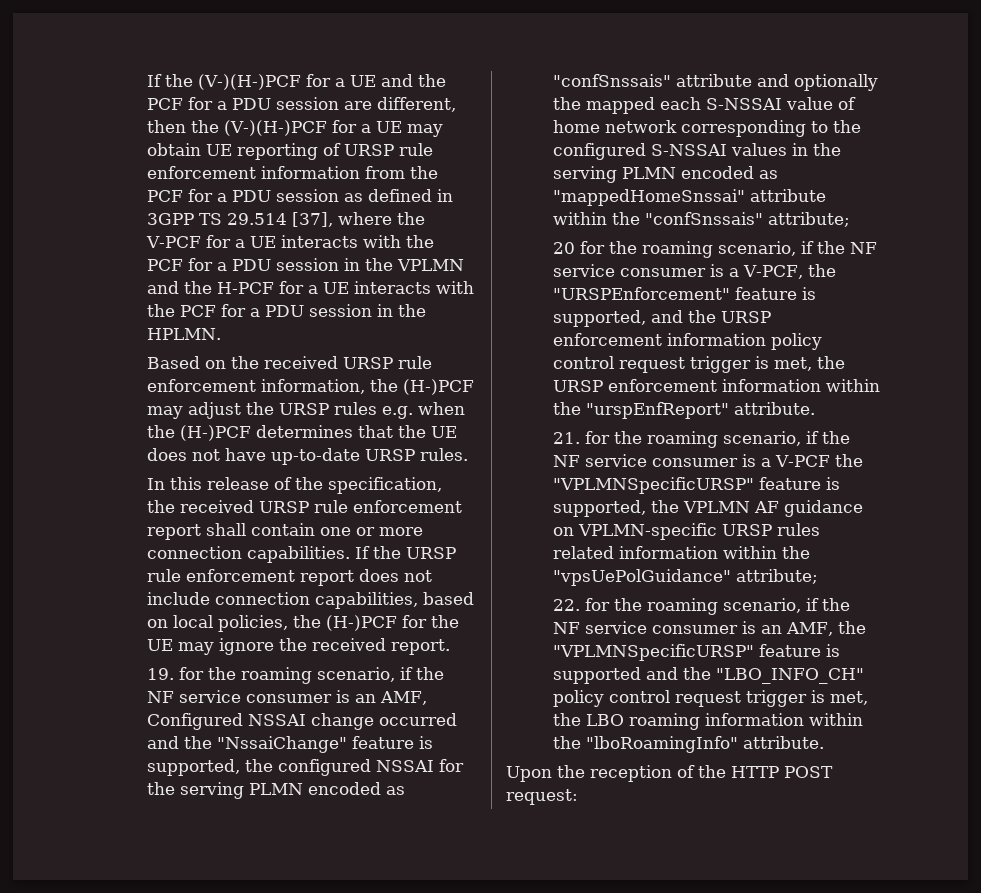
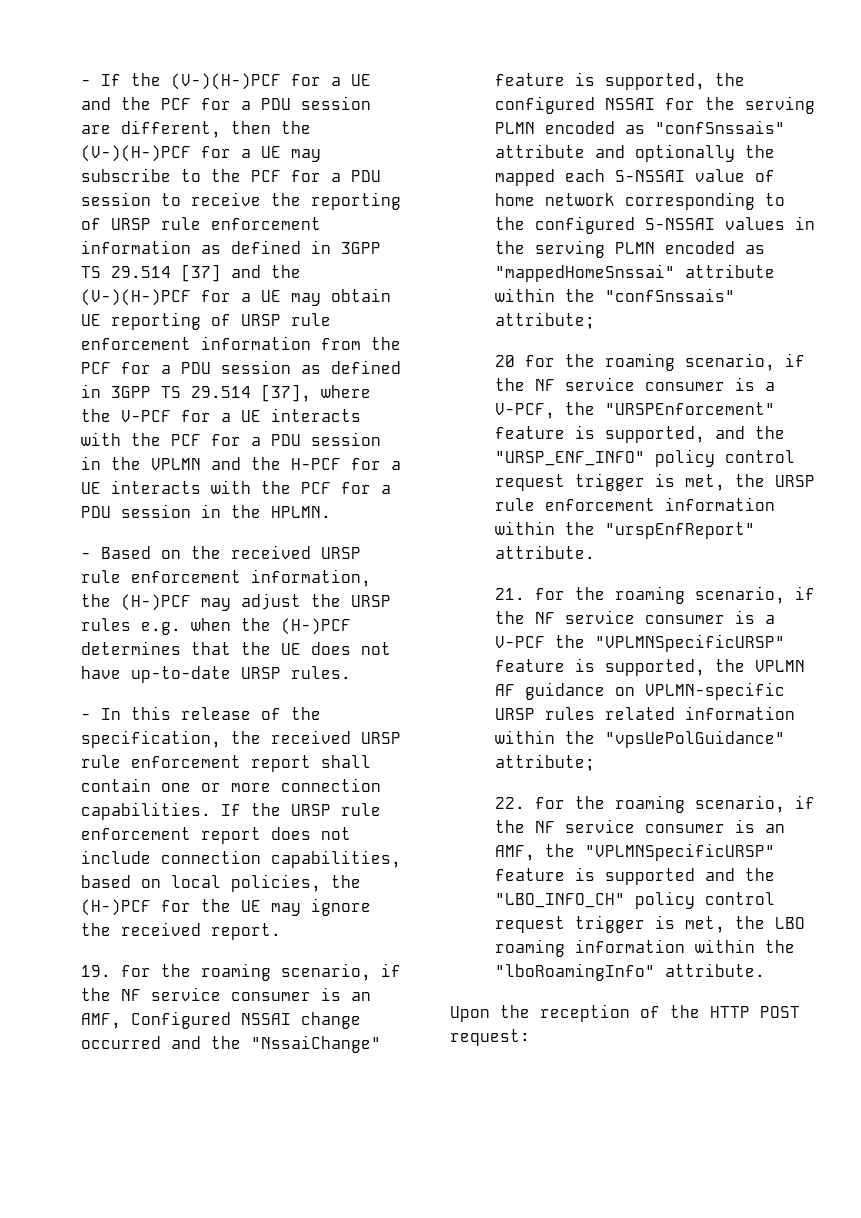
(147, 80) none -> [81,79,92,86] -
(444, 130) none -> [81,168,382,182] [81,192,402,210] [81,217,322,230] [81,240,382,254] [81,264,302,282] [81,289,322,306] subscribe to the PCF for a PDU session to receive the reporting of URSP rule enforcement information as defined in 3GPP TS 29.514 [37] and the (V-)(H-)PCF for a UE may
(222, 334) none -> [81,552,92,559] -
(469, 454) none -> [81,713,92,720] -
[721,311,772,323] [553,333,767,346] URSP enforcement information -> [495,451,646,466] "URSP_ENF_INFO"
(604, 386) none -> [495,498,536,511] rule

